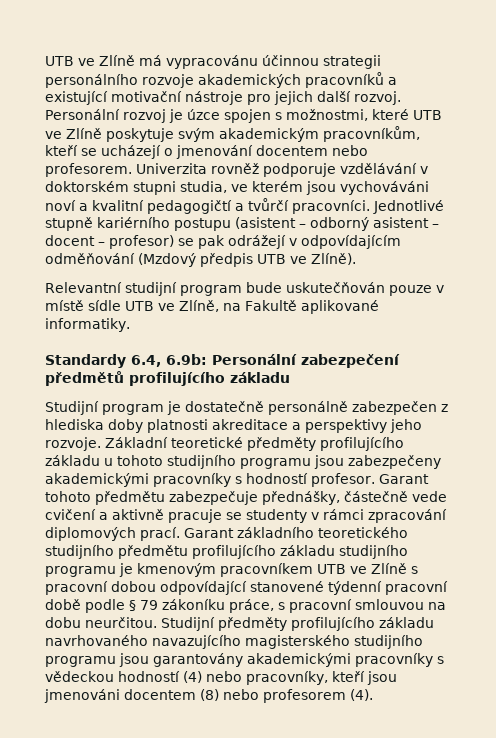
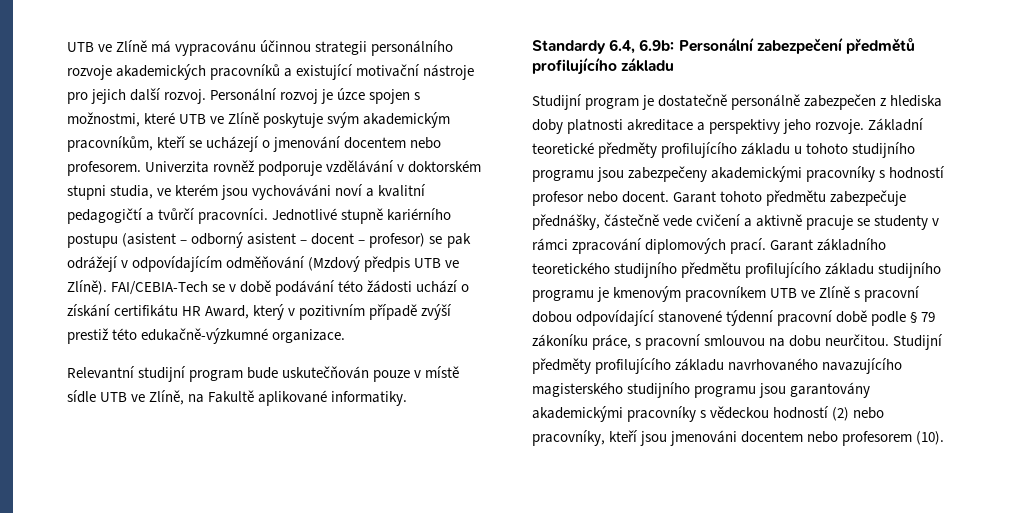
(356, 259) none -> [111,280,470,296] [67,304,453,320] [67,328,346,344] FAI/CEBIA-Tech se v době podávání této žádosti uchází o získání certifikátu HR Award, který v pozitivním případě zvýší prestiž této edukačně-výzkumné organizace.
[311,473,375,487] profesor. -> [532,191,670,206] profesor nebo docent.
[183,671,202,683] (4) -> [832,407,850,421] (2)
[200,689,219,701] (8) -> (804, 437) none
[350,689,373,701] (4). -> [916,431,945,445] (10).

